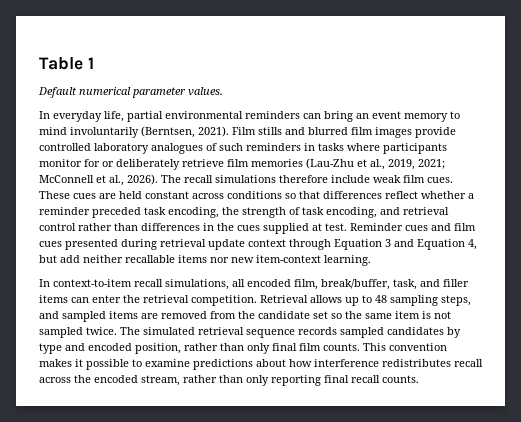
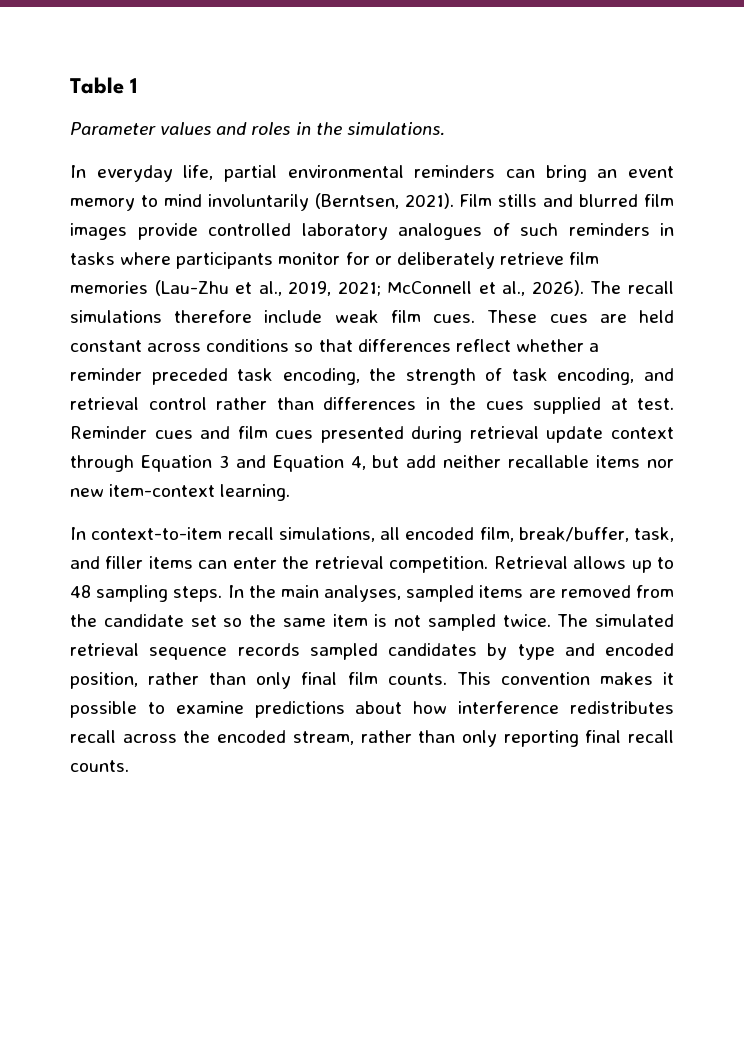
[38,87,223,98] Default numerical parameter values. -> [70,122,445,136] Parameter values and roles in the simulations.
[441,295,471,306] [39,311,59,319] steps, and -> [173,585,402,602] steps. In the main analyses,

